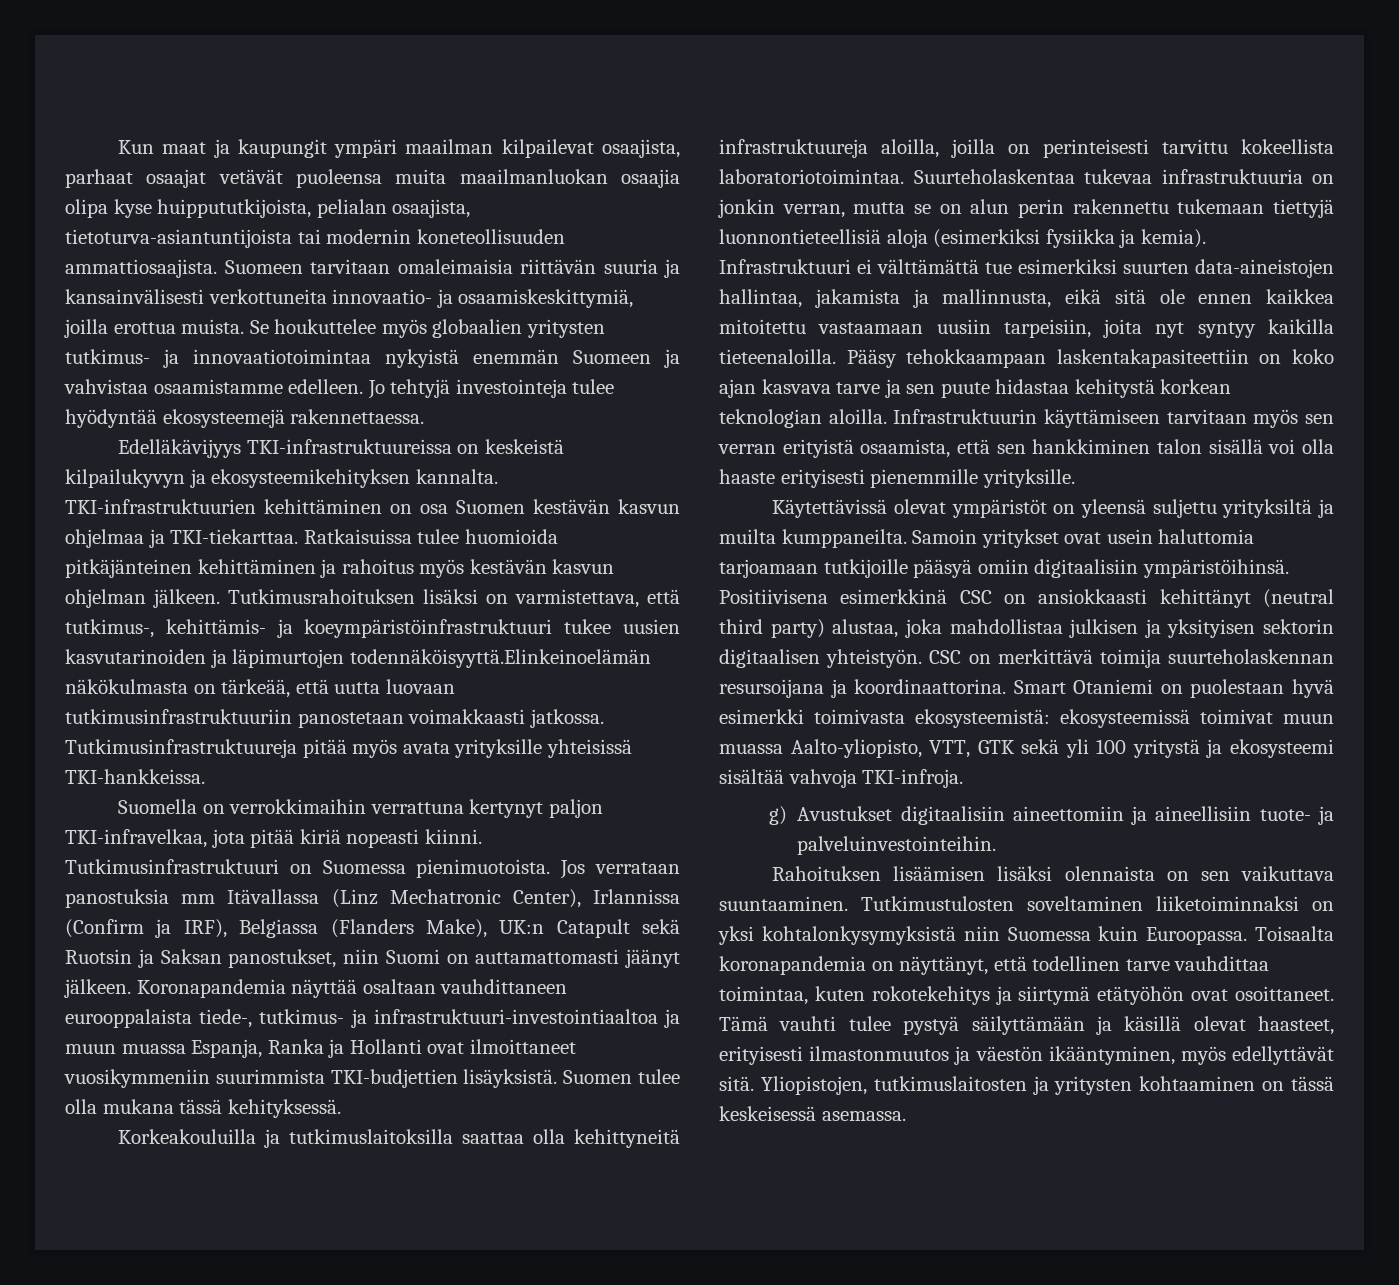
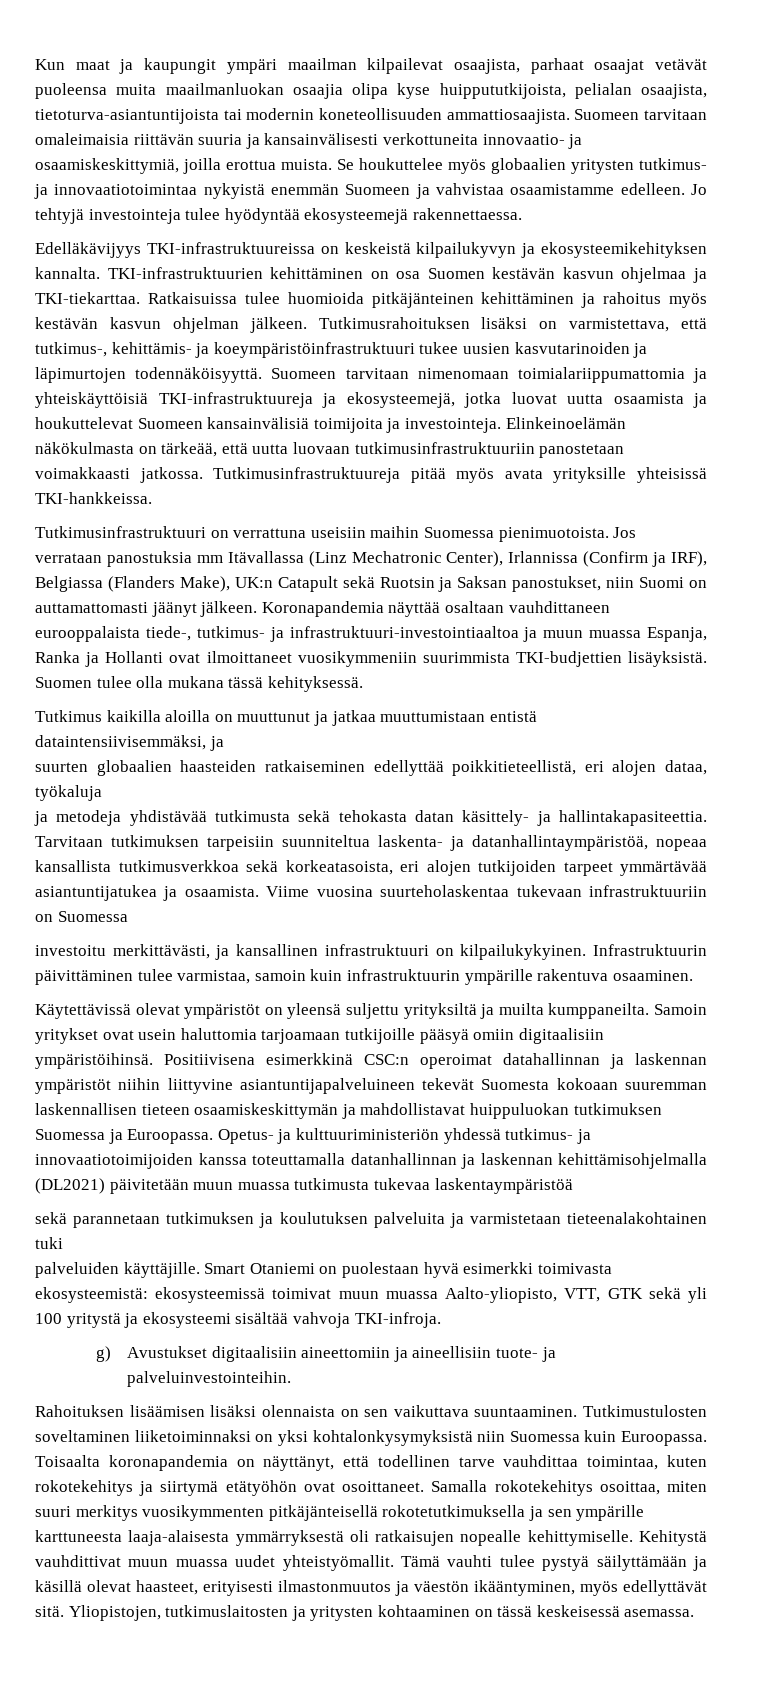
[349,649,651,668] todennäköisyyttä.Elinkeinoelämän -> [135,367,708,383] [35,392,707,408] [35,417,626,433] todennäköisyyttä. Suomeen tarvitaan nimenomaan toimialariippumattomia ja yhteiskäyttöisiä TKI-infrastruktuureja ja ekosysteemejä, jotka luovat uutta osaamista ja houkuttelevat Suomeen kansainvälisiä toimijoita ja investointeja. Elinkeinoelämän
[118,799,603,818] [65,829,482,848] [65,859,312,874] Suomella on verrokkimaihin verrattuna kertynyt paljon TKI-infravelkaa, jota pitää kiriä nopeasti kiinni. Tutkimusinfrastruktuuri on -> [35,526,420,538] Tutkimusinfrastruktuuri on verrattuna useisiin maihin
[118,1129,680,1148] [719,139,1334,158] [719,169,1334,184] [718,199,1334,218] [719,229,1206,248] [719,259,1334,278] [719,289,1334,308] [719,319,1334,338] [719,349,1334,368] [719,379,1232,398] [719,409,1334,428] [718,439,1334,458] [719,469,1075,488] Korkeakouluilla ja tutkimuslaitoksilla saattaa olla kehittyneitä infrastruktuureja aloilla, joilla on perinteisesti tarvittu kokeellista laboratoriotoimintaa. Suurteholaskentaa tukevaa infrastruktuuria on jonkin verran, mutta se on alun perin rakennettu tukemaan tiettyjä luonnontieteellisiä aloja (esimerkiksi fysiikka ja kemia). Infrastruktuuri ei välttämättä tue esimerkiksi suurten data-aineistojen hallintaa, jakamista ja mallinnusta, eikä sitä ole ennen kaikkea mitoitettu vastaamaan uusiin tarpeisiin, joita nyt syntyy kaikilla tieteenaloilla. Pääsy tehokkaampaan laskentakapasiteettiin on koko ajan kasvava tarve ja sen puute hidastaa kehitystä korkean teknologian aloilla. Infrastruktuurin käyttämiseen tarvitaan myös sen verran erityistä osaamista, että sen hankkiminen talon sisällä voi olla haaste erityisesti pienemmille yrityksille. -> [35,710,537,726] [35,735,224,751] [35,760,707,776] [35,785,102,801] [34,810,707,826] [35,835,707,851] [35,860,707,876] [35,885,707,901] [35,911,128,922] [35,944,707,960] [35,969,693,985] Tutkimus kaikilla aloilla on muuttunut ja jatkaa muuttumistaan entistä dataintensiivisemmäksi, ja // suurten globaalien haasteiden ratkaiseminen edellyttää poikkitieteellistä, eri alojen dataa, työkaluja // ja metodeja yhdistävää tutkimusta sekä tehokasta datan käsittely- ja hallintakapasiteettia. Tarvitaan tutkimuksen tarpeisiin suunniteltua laskenta- ja datanhallintaympäristöä, nopeaa kansallista tutkimusverkkoa sekä korkeatasoista, eri alojen tutkijoiden tarpeet ymmärtävää asiantuntijatukea ja osaamista. Viime vuosina suurteholaskentaa tukevaan infrastruktuuriin on Suomessa // investoitu merkittävästi, ja kansallinen infrastruktuuri on kilpailukykyinen. Infrastruktuurin päivittäminen tulee varmistaa, samoin kuin infrastruktuurin ympärille rakentuva osaaminen.
[959,589,1334,608] [719,619,1334,638] [719,649,1334,668] [719,679,1007,698] CSC on ansiokkaasti kehittänyt (neutral third party) alustaa, joka mahdollistaa julkisen ja yksityisen sektorin digitaalisen yhteistyön. CSC on merkittävä toimija suurteholaskennan resursoijana ja koordinaattorina. -> [364,1053,707,1069] [35,1078,708,1094] [35,1103,662,1119] [35,1128,591,1144] [35,1153,707,1169] [35,1178,573,1194] [35,1212,707,1228] [35,1237,63,1249] [35,1262,200,1278] CSC:n operoimat datahallinnan ja laskennan ympäristöt niihin liittyvine asiantuntijapalveluineen tekevät Suomesta kokoaan suuremman laskennallisen tieteen osaamiskeskittymän ja mahdollistavat huippuluokan tutkimuksen Suomessa ja Euroopassa. Opetus- ja kulttuuriministeriön yhdessä tutkimus- ja innovaatiotoimijoiden kanssa toteuttamalla datanhallinnan ja laskennan kehittämisohjelmalla (DL2021) päivitetään muun muassa tutkimusta tukevaa laskentaympäristöä // sekä parannetaan tutkimuksen ja koulutuksen palveluita ja varmistetaan tieteenalakohtainen tuki // palveluiden käyttäjille.
(1334, 993) none -> [431,1480,707,1496] [35,1505,645,1521] [35,1530,707,1546] [35,1555,394,1571] Samalla rokotekehitys osoittaa, miten suuri merkitys vuosikymmenten pitkäjänteisellä rokotetutkimuksella ja sen ympärille karttuneesta laaja-alaisesta ymmärryksestä oli ratkaisujen nopealle kehittymiselle. Kehitystä vauhdittivat muun muassa uudet yhteistyömallit.

